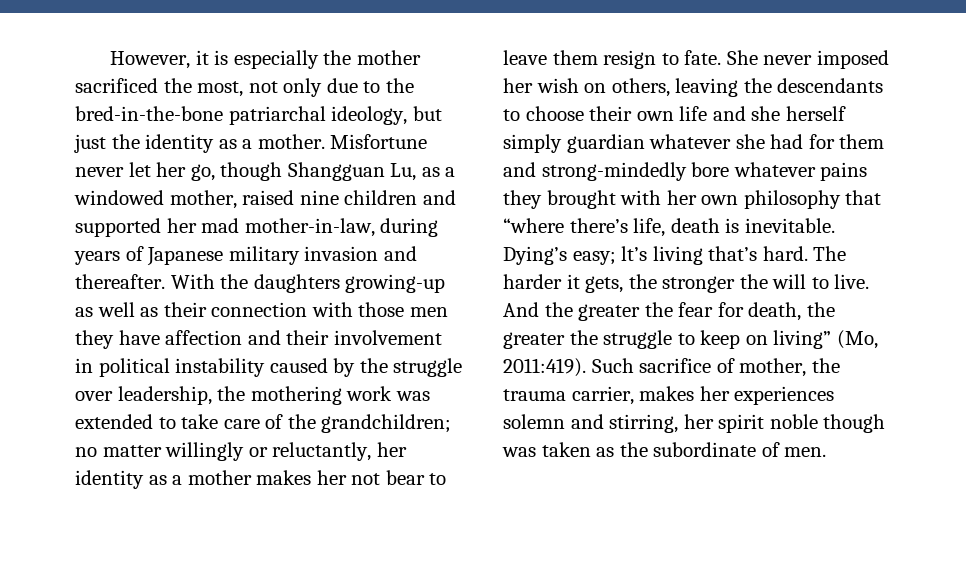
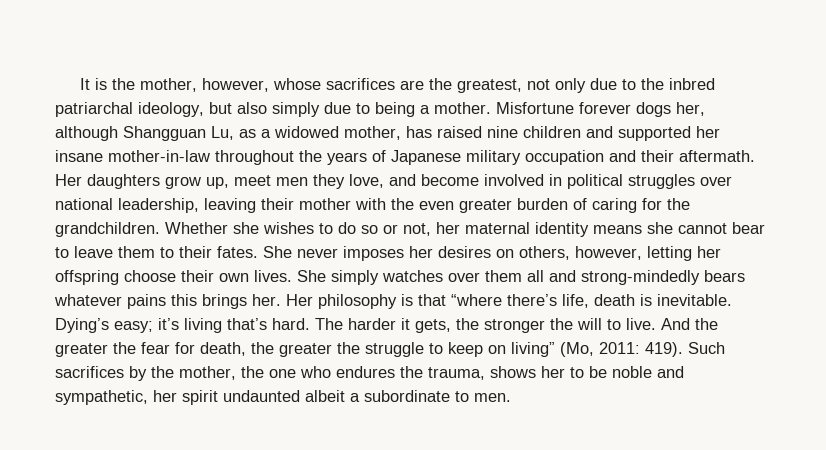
[110,50,421,69] [75,78,244,97] However, it is especially the mother sacrificed the most, -> [79,78,522,93] It is the mother, however, whose sacrifices are the greatest,
[75,106,223,121] bred-in-the-bone -> [668,78,715,90] inbred
[74,134,428,153] [75,162,283,181] just the identity as a mother. Misfortune never let her go, though -> [237,102,705,117] [55,126,118,141] also simply due to being a mother. Misfortune forever dogs her, although
[74,190,237,209] windowed mother, -> [274,126,432,140] widowed mother, has
[201,218,439,237] [74,246,417,266] [75,274,446,293] [75,302,448,317] [75,330,442,349] [75,358,463,377] [75,386,430,405] [75,414,452,433] [75,442,407,461] [75,470,447,489] [503,50,889,69] [503,78,884,97] [503,106,846,121] [503,134,885,153] mad mother-in-law, during years of Japanese military invasion and thereafter. With the daughters growing-up as well as their connection with those men they have affection and their involvement in political instability caused by the struggle over leadership, the mothering work was extended to take care of the grandchildren; no matter willingly or reluctantly, her identity as a mother makes her not bear to leave them resign to fate. She never imposed her wish on others, leaving the descendants to choose their own life and she herself simply guardian whatever she had for them -> [55,150,755,165] [55,174,732,189] [55,198,690,213] [55,222,765,237] [55,246,721,261] [55,270,544,285] insane mother-in-law throughout the years of Japanese military occupation and their aftermath. Her daughters grow up, meet men they love, and become involved in political struggles over national leadership, leaving their mother with the even greater burden of caring for the grandchildren. Whether she wishes to do so or not, her maternal identity means she cannot bear to leave them to their fates. She never imposes her desires on others, however, letting her offspring choose their own lives. She simply watches over them all
[691,162,730,177] bore -> [704,270,745,282] bears
[503,190,841,209] they brought with her own philosophy -> [171,294,413,309] this brings her. Her philosophy is
[621,246,648,261] lt’s -> [158,318,179,330] it’s
[503,358,840,377] [503,386,835,405] [503,414,886,433] [502,442,780,457] 2011:419). Such sacrifice of mother, the trauma carrier, makes her experiences solemn and stirring, her spirit noble though was taken as the subordinate of -> [599,342,725,357] [55,366,684,381] [55,390,469,405] 2011: 419). Such sacrifices by the mother, the one who endures the trauma, shows her to be noble and sympathetic, her spirit undaunted albeit a subordinate to

